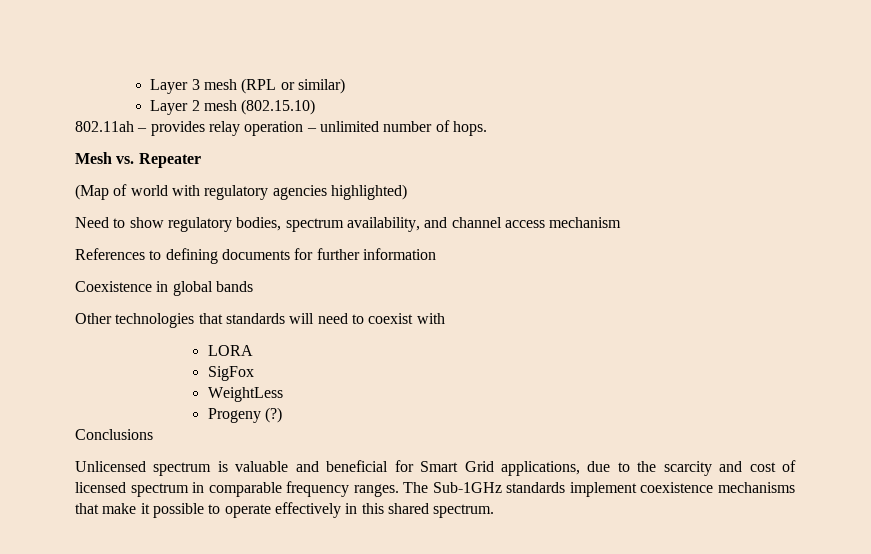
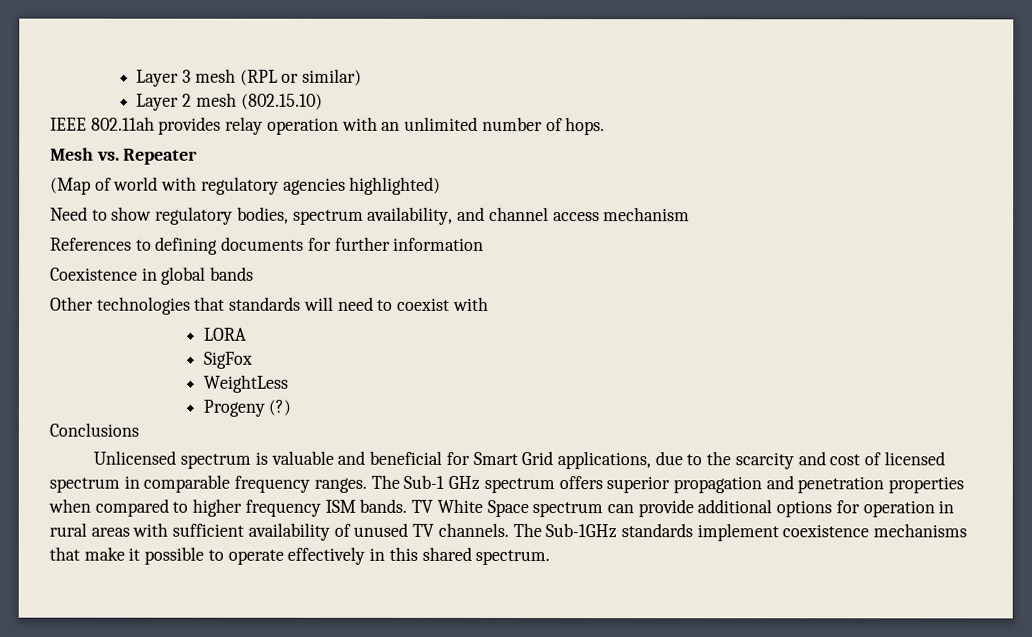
[75,121,148,132] 802.11ah – -> [50,116,155,131] IEEE 802.11ah
[306,128,317,132] – -> [341,116,401,131] with an
(429, 487) none -> [403,474,965,494] [48,498,955,518] [49,522,542,541] Sub-1 GHz spectrum offers superior propagation and penetration properties when compared to higher frequency ISM bands. TV White Space spectrum can provide additional options for operation in rural areas with sufficient availability of unused TV channels. The

